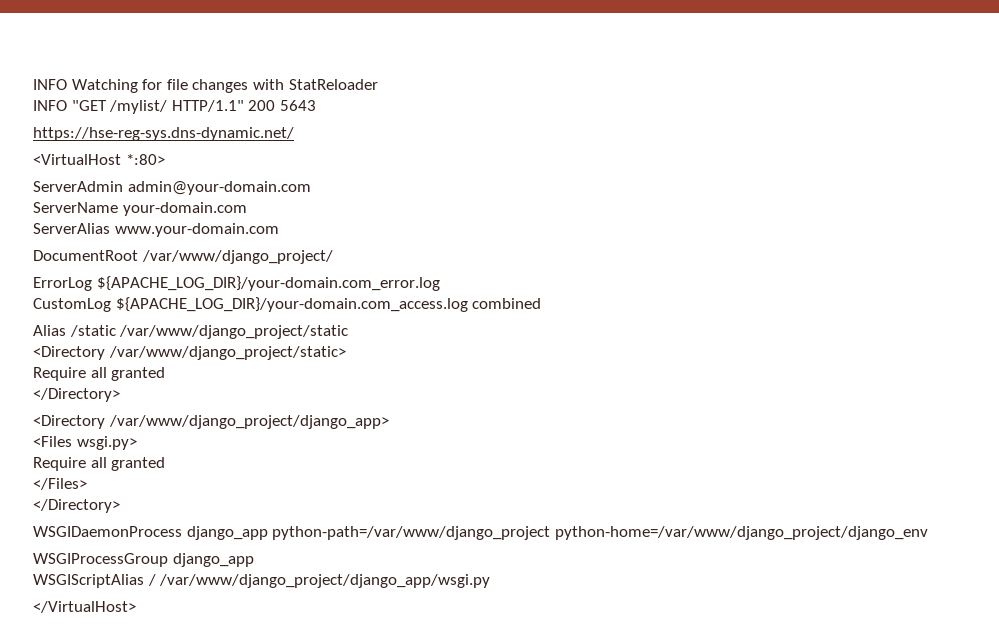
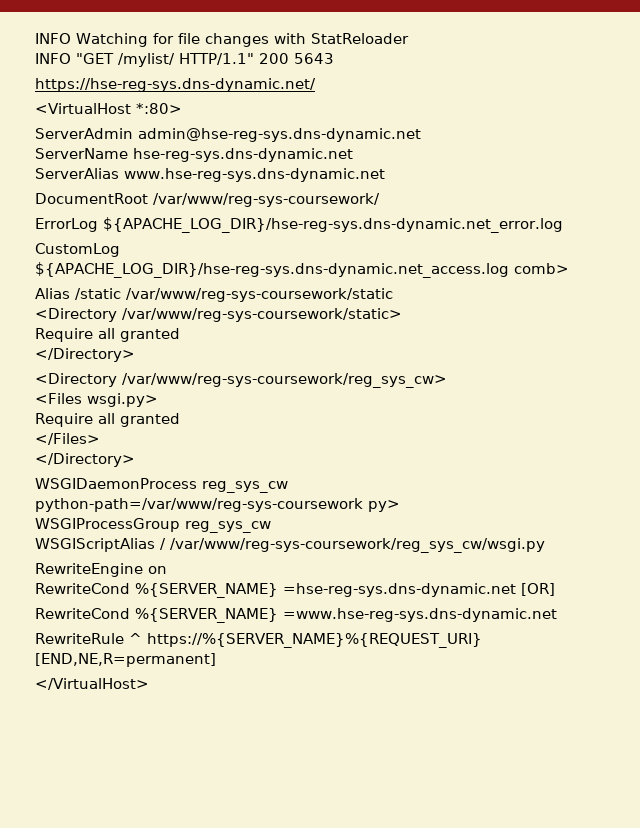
[127,181,311,195] admin@your-domain.com -> [138,128,421,142] admin@hse-reg-sys.dns-dynamic.net
[122,202,247,216] your-domain.com -> [133,148,353,162] hse-reg-sys.dns-dynamic.net
[114,223,279,237] www.your-domain.com -> [124,168,385,182] www.hse-reg-sys.dns-dynamic.net
[141,250,333,264] /var/www/django_project/ -> [153,193,380,207] /var/www/reg-sys-coursework/
[96,276,440,291] ${APACHE_LOG_DIR}/your-domain.com_error.log -> [103,217,563,233] ${APACHE_LOG_DIR}/hse-reg-sys.dns-dynamic.net_error.log
[115,297,542,312] ${APACHE_LOG_DIR}/your-domain.com_access.log combined -> [35,262,569,278] ${APACHE_LOG_DIR}/hse-reg-sys.dns-dynamic.net_access.log comb>
[119,325,349,339] [33,346,346,360] /var/www/django_project/static // <Directory /var/www/django_project/static> -> [126,288,393,302] [35,308,402,322] /var/www/reg-sys-coursework/static // <Directory /var/www/reg-sys-coursework/static>
[108,415,389,429] /var/www/django_project/django_app> -> [122,373,447,388] /var/www/reg-sys-coursework/reg_sys_cw>
[186,526,928,540] django_app python-path=/var/www/django_project python-home=/var/www/django_project/django_env -> [202,481,288,493] [35,498,400,512] reg_sys_cw python-path=/var/www/reg-sys-coursework py>
[172,553,254,567] django_app -> [185,521,271,533] reg_sys_cw
[159,574,491,588] /var/www/django_project/django_app/wsgi.py -> [170,538,545,553] [35,563,167,577] [35,583,555,598] [35,608,557,623] [35,633,482,648] [35,653,216,667] /var/www/reg-sys-coursework/reg_sys_cw/wsgi.py // RewriteEngine on // RewriteCond %{SERVER_NAME} =hse-reg-sys.dns-dynamic.net [OR] // RewriteCond %{SERVER_NAME} =www.hse-reg-sys.dns-dynamic.net // RewriteRule ^ https://%{SERVER_NAME}%{REQUEST_URI} [END,NE,R=permanent]

